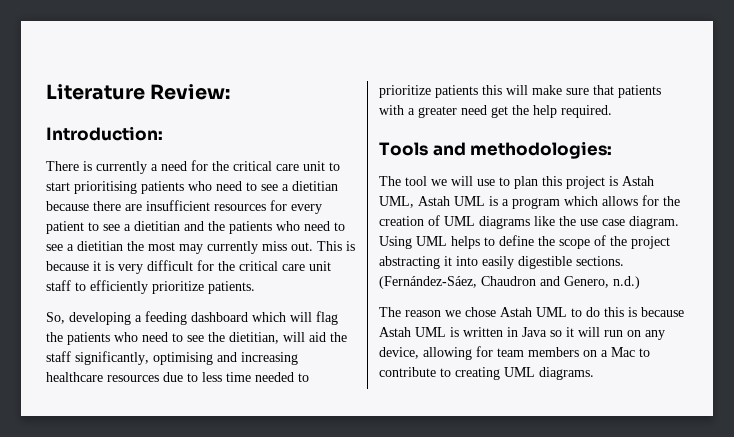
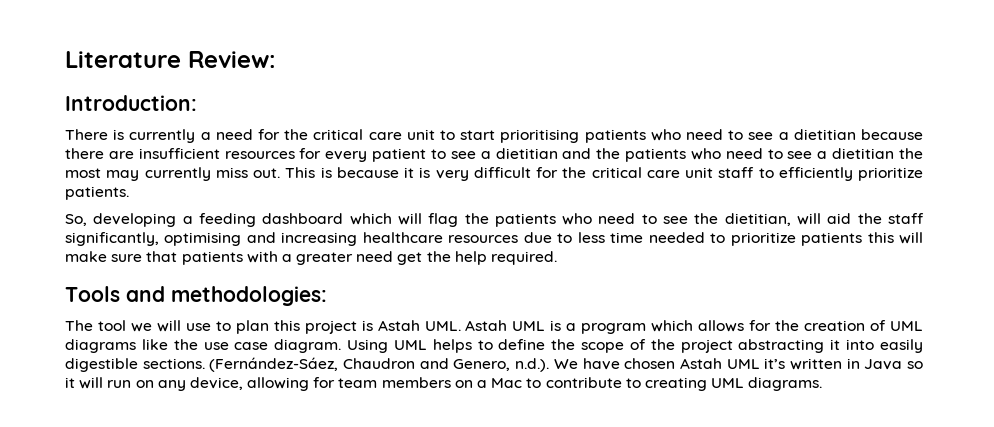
[379,196,414,208] UML, -> [424,321,461,331] UML.
[613,276,640,289] [379,307,684,317] [379,327,459,337] n.d.) // The reason we chose Astah UML to do this is because Astah UML is -> [515,358,786,372] n.d.). We have chosen Astah UML it’s

